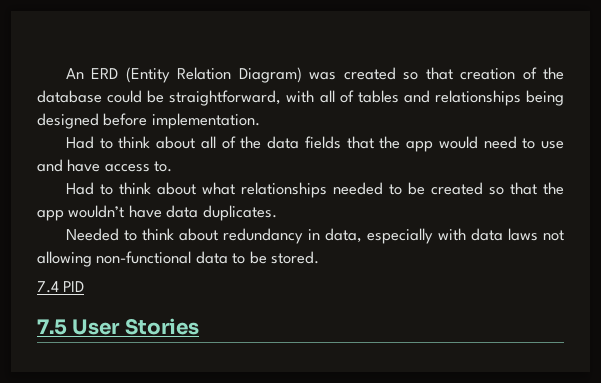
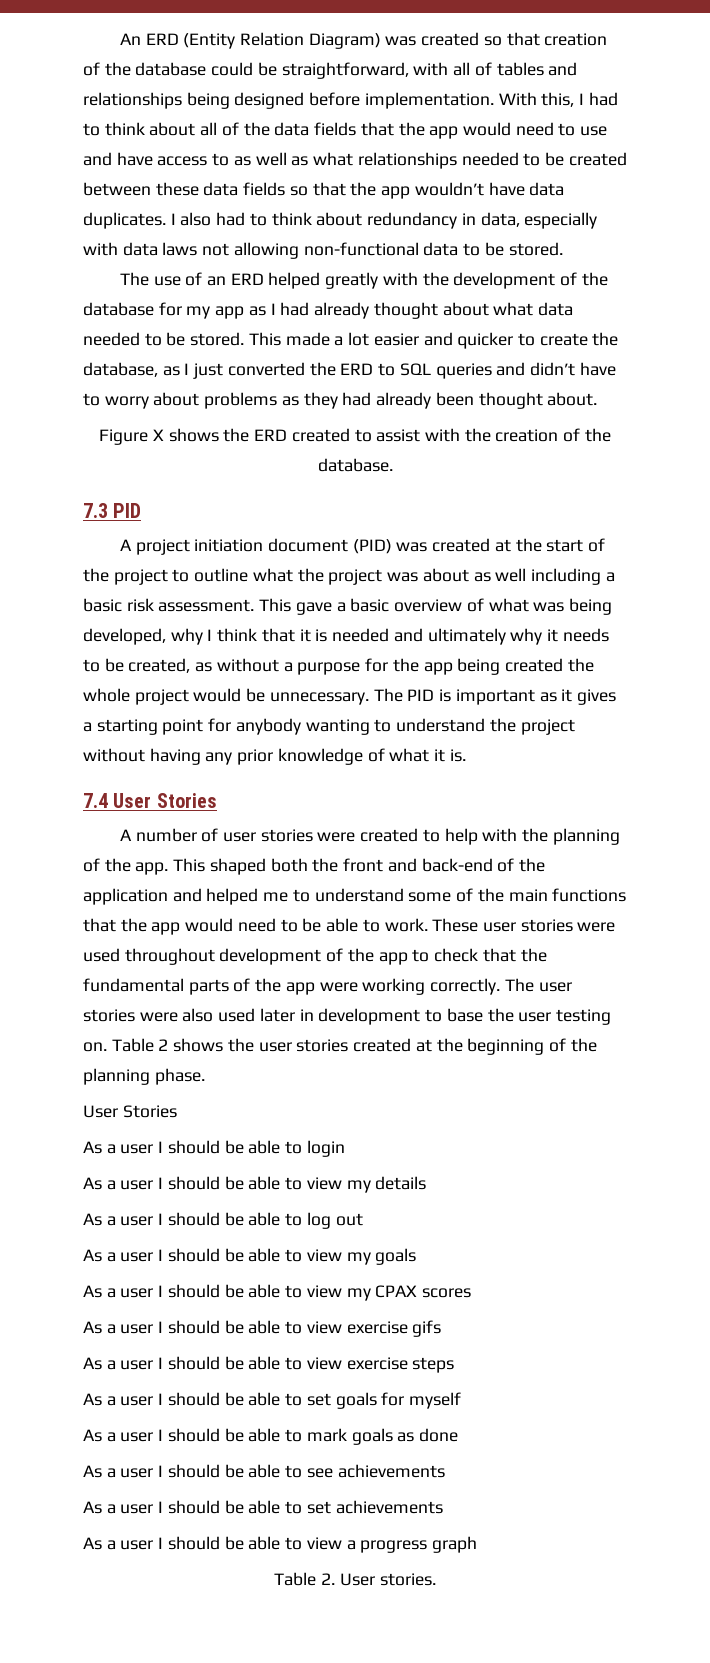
[65,136,94,149] // Had -> [498,92,618,107] With this, I had
[154,161,173,172] [65,182,196,195] to. // Had to think about -> [212,152,309,166] to as well as
(483, 188) none -> [83,182,286,196] between these data fields
[65,228,119,241] // Needed -> [170,212,246,226] I also had
[37,281,85,293] [37,318,199,335] 7.4 PID // 7.5 User Stories -> [119,272,608,289] [83,302,573,319] [83,332,619,349] [83,362,616,379] [83,392,598,409] [99,428,611,445] [317,458,393,472] [83,503,142,518] [119,538,606,555] [83,568,615,585] [83,598,612,615] [83,628,609,645] [83,658,594,675] [83,688,616,705] [83,718,575,735] [83,748,466,765] [83,793,217,808] [119,828,620,845] [83,858,545,875] [83,888,627,905] [83,918,616,935] [83,948,547,965] [83,978,572,995] [83,1008,611,1025] [83,1038,597,1055] [83,1068,205,1085] [83,1105,177,1118] [83,1140,345,1157] [83,1176,427,1193] [83,1212,363,1229] [83,1248,417,1265] [83,1284,471,1301] [83,1320,442,1337] [83,1356,455,1373] [83,1392,461,1409] [83,1428,458,1445] [83,1464,445,1478] [83,1500,443,1514] [83,1536,477,1553] [274,1572,436,1586] The use of an ERD helped greatly with the development of the database for my app as I had already thought about what data needed to be stored. This made a lot easier and quicker to create the database, as I just converted the ERD to SQL queries and didn’t have to worry about problems as they had already been thought about. // Figure X shows the ERD created to assist with the creation of the database. // 7.3 PID // A project initiation document (PID) was created at the start of the project to outline what the project was about as well including a basic risk assessment. This gave a basic overview of what was being developed, why I think that it is needed and ultimately why it needs to be created, as without a purpose for the app being created the whole project would be unnecessary. The PID is important as it gives a starting point for anybody wanting to understand the project without having any prior knowledge of what it is. // 7.4 User Stories // A number of user stories were created to help with the planning of the app. This shaped both the front and back-end of the application and helped me to understand some of the main functions that the app would need to be able to work. These user stories were used throughout development of the app to check that the fundamental parts of the app were working correctly. The user stories were also used later in development to base the user testing on. Table 2 shows the user stories created at the beginning of the planning phase. // User Stories // As a user I should be able to login // As a user I should be able to view my details // As a user I should be able to log out // As a user I should be able to view my goals // As a user I should be able to view my CPAX scores // As a user I should be able to view exercise gifs // As a user I should be able to view exercise steps // As a user I should be able to set goals for myself // As a user I should be able to mark goals as done // As a user I should be able to see achievements // As a user I should be able to set achievements // As a user I should be able to view a progress graph // Table 2. User stories.

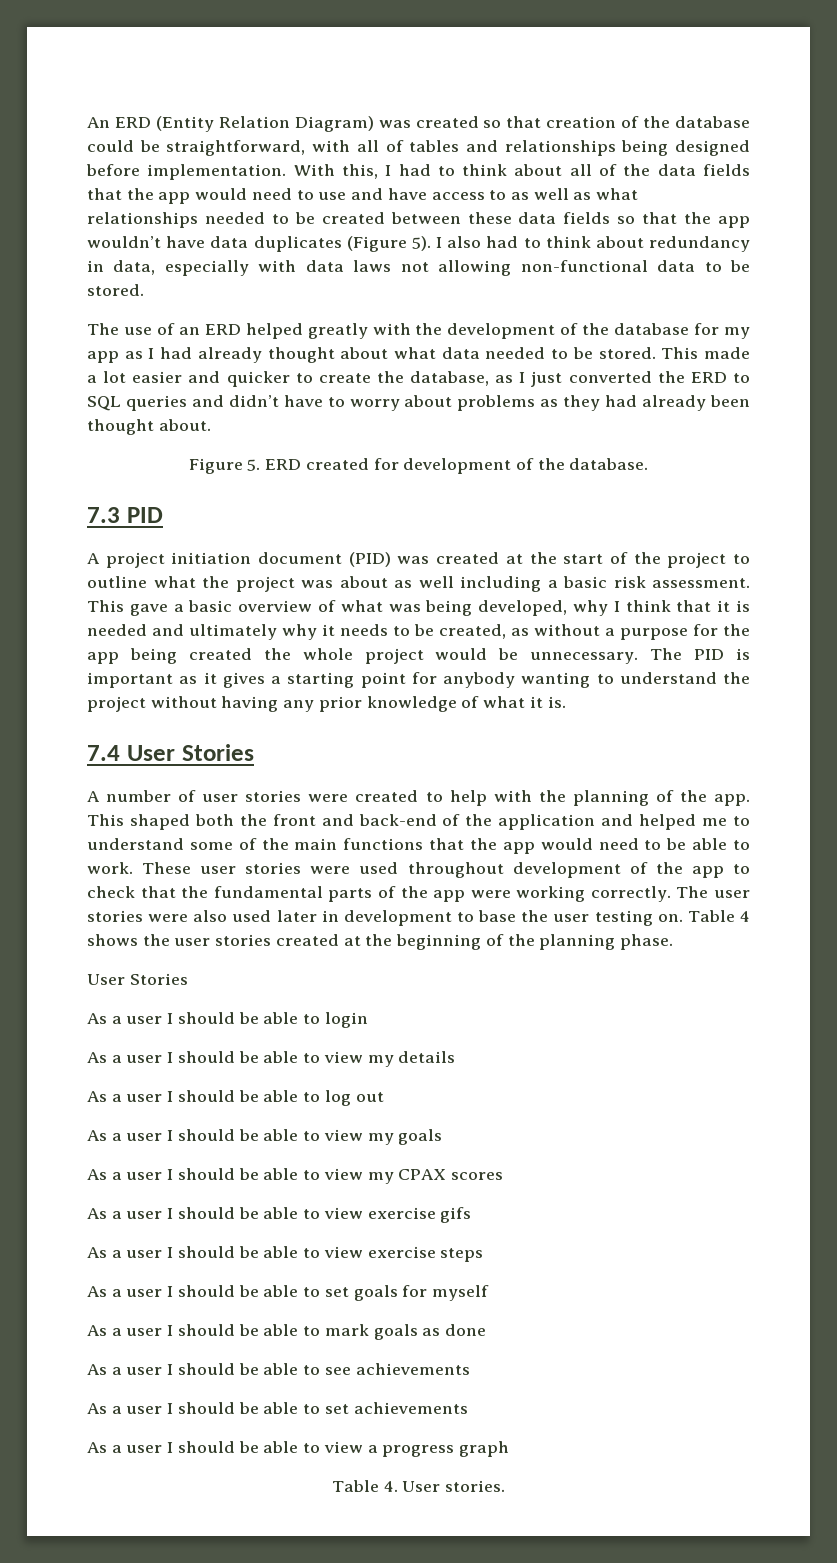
[83,212,166,229] duplicates. -> [253,236,431,252] duplicates (Figure 5).
[152,428,559,442] X shows the ERD created to assist with the creation -> [247,458,512,474] 5. ERD created for development
[158,1039,169,1051] 2 -> [739,911,750,922] 4
[321,1573,336,1585] 2. -> [383,1481,398,1492] 4.

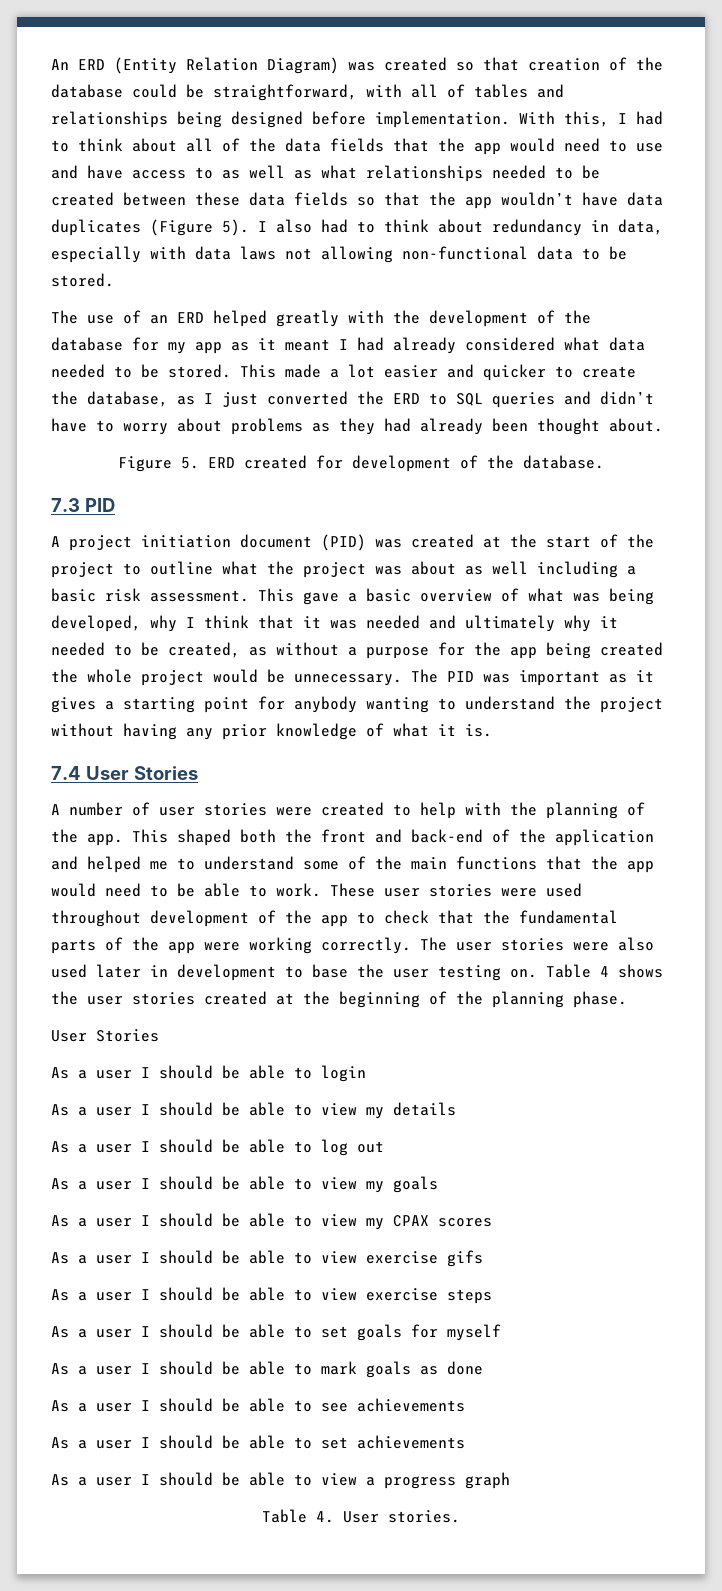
(143, 355) none -> [258,338,330,351] it meant
[267,347,389,363] thought about -> [465,337,555,351] considered
[735,600,750,612] is -> [330,620,357,629] was
[340,624,388,636] needs -> [51,642,105,656] needed
[735,648,750,660] is -> [483,674,510,683] was

